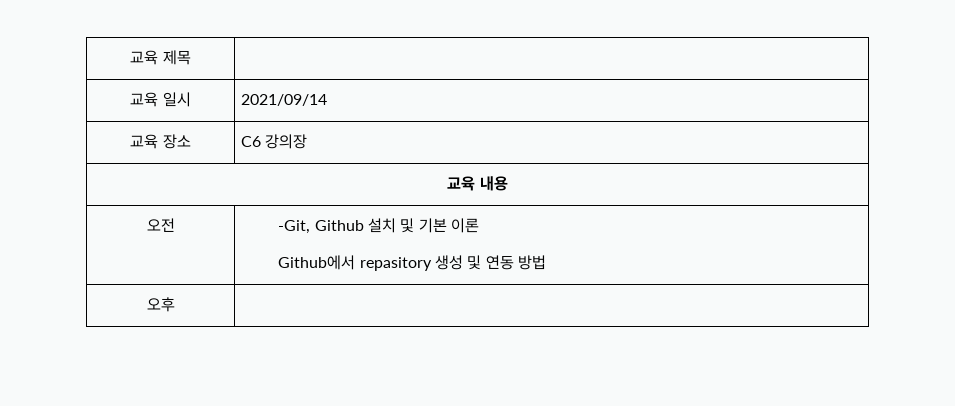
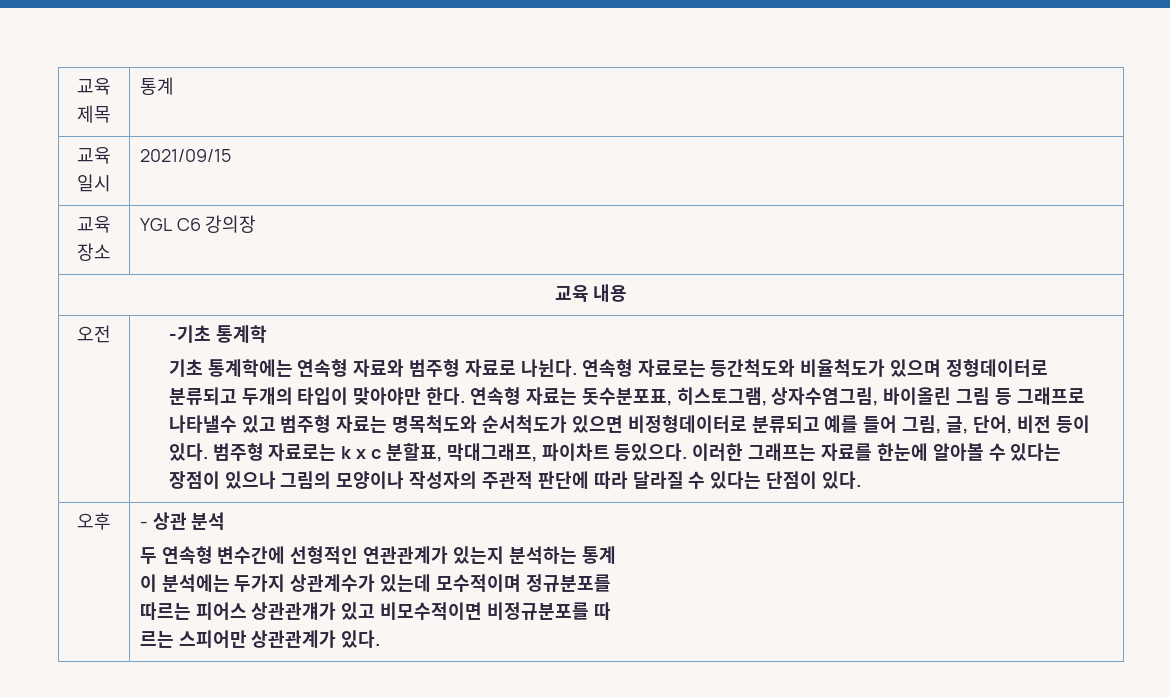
(191, 57) none -> [139,77,174,95] 통계
[241,94,328,106] 2021/09/14 -> [139,149,231,162] 2021/09/15
(191, 141) none -> [139,218,172,231] YGL
[278,218,480,234] [278,255,547,271] [146,297,175,312] -Git, Github 설치 및 기본 이론 // Github에서 repasitory 생성 및 연동 방법 // 오후 | -> [168,325,267,343] [168,359,1048,377] [168,387,1085,406] [168,415,1090,434] [168,443,1062,462] [168,471,861,489] [77,512,111,530] [139,512,226,530] [139,546,616,564] [139,574,611,592] [139,602,611,620] [139,630,381,648] -기초 통계학 // 기초 통계학에는 연속형 자료와 범주형 자료로 나뉜다. 연속형 자료로는 등간척도와 비율척도가 있으며 정형데이터로 분류되고 두개의 타입이 맞아야만 한다. 연속형 자료는 돗수분포표, 히스토그램, 상자수염그림, 바이올린 그림 등 그래프로 나타낼수 있고 범주형 자료는 명목척도와 순서척도가 있으면 비정형데이터로 분류되고 예를 들어 그림, 글, 단어, 비전 등이 있다. 범주형 자료로는 k x c 분할표, 막대그래프, 파이차트 등있으다. 이러한 그래프는 자료를 한눈에 알아볼 수 있다는 장점이 있으나 그림의 모양이나 작성자의 주관적 판단에 따라 달라질 수 있다는 단점이 있다. // 오후 | - 상관 분석 // 두 연속형 변수간에 선형적인 연관관계가 있는지 분석하는 통계 // 이 분석에는 두가지 상관계수가 있는데 모수적이며 정규분포를 // 따르는 피어스 상관관걔가 있고 비모수적이면 비정규분포를 따 // 르는 스피어만 상관관계가 있다.

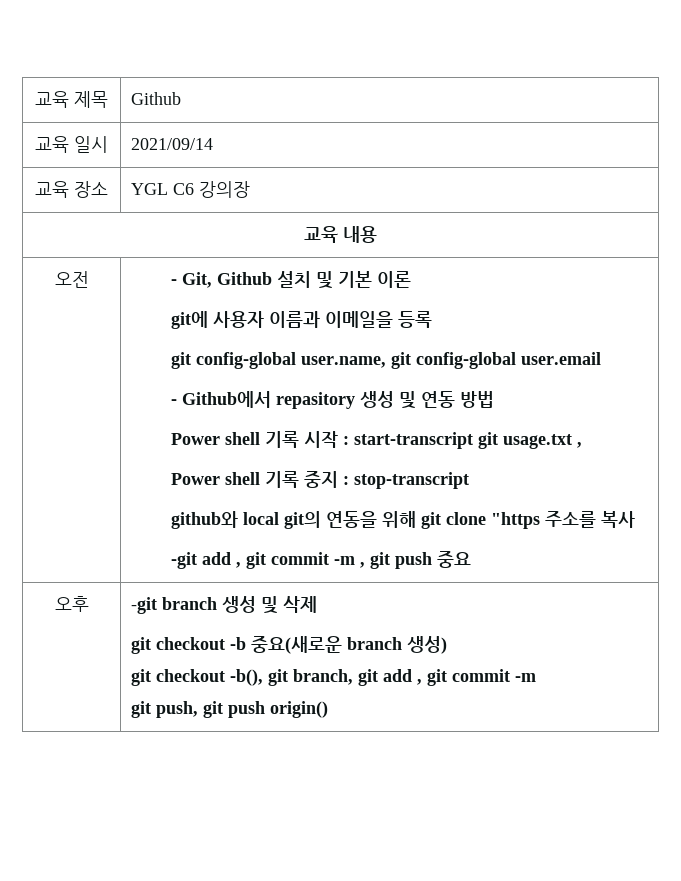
[139,77,174,95] 통계 -> [131,92,182,105] Github
[139,149,231,162] 2021/09/15 -> [131,138,214,150] 2021/09/14
[168,325,267,343] [168,359,1048,377] [168,387,1085,406] [168,415,1090,434] [168,443,1062,462] [168,471,861,489] [77,512,111,530] [139,512,226,530] [139,546,616,564] [139,574,611,592] [139,602,611,620] [139,630,381,648] -기초 통계학 // 기초 통계학에는 연속형 자료와 범주형 자료로 나뉜다. 연속형 자료로는 등간척도와 비율척도가 있으며 정형데이터로 분류되고 두개의 타입이 맞아야만 한다. 연속형 자료는 돗수분포표, 히스토그램, 상자수염그림, 바이올린 그림 등 그래프로 나타낼수 있고 범주형 자료는 명목척도와 순서척도가 있으면 비정형데이터로 분류되고 예를 들어 그림, 글, 단어, 비전 등이 있다. 범주형 자료로는 k x c 분할표, 막대그래프, 파이차트 등있으다. 이러한 그래프는 자료를 한눈에 알아볼 수 있다는 장점이 있으나 그림의 모양이나 작성자의 주관적 판단에 따라 달라질 수 있다는 단점이 있다. // 오후 | - 상관 분석 // 두 연속형 변수간에 선형적인 연관관계가 있는지 분석하는 통계 // 이 분석에는 두가지 상관계수가 있는데 모수적이며 정규분포를 // 따르는 피어스 상관관걔가 있고 비모수적이면 비정규분포를 따 // 르는 스피어만 상관관계가 있다. -> [170,271,411,289] [170,311,432,329] [170,352,601,369] [170,391,494,409] [170,431,582,449] [170,471,469,489] [170,511,635,529] [170,551,471,569] [54,596,89,612] [131,596,318,614] [131,636,448,654] [131,669,537,686] [131,701,329,718] - Git, Github 설치 및 기본 이론 // git에 사용자 이름과 이메일을 등록 // git config-global user.name, git config-global user.email // - Github에서 repasitory 생성 및 연동 방법 // Power shell 기록 시작 : start-transcript git usage.txt , // Power shell 기록 중지 : stop-transcript // github와 local git의 연동을 위해 git clone "https 주소를 복사 // -git add , git commit -m , git push 중요 // 오후 | -git branch 생성 및 삭제 // git checkout -b 중요(새로운 branch 생성) // git checkout -b(), git branch, git add , git commit -m // git push, git push origin()

